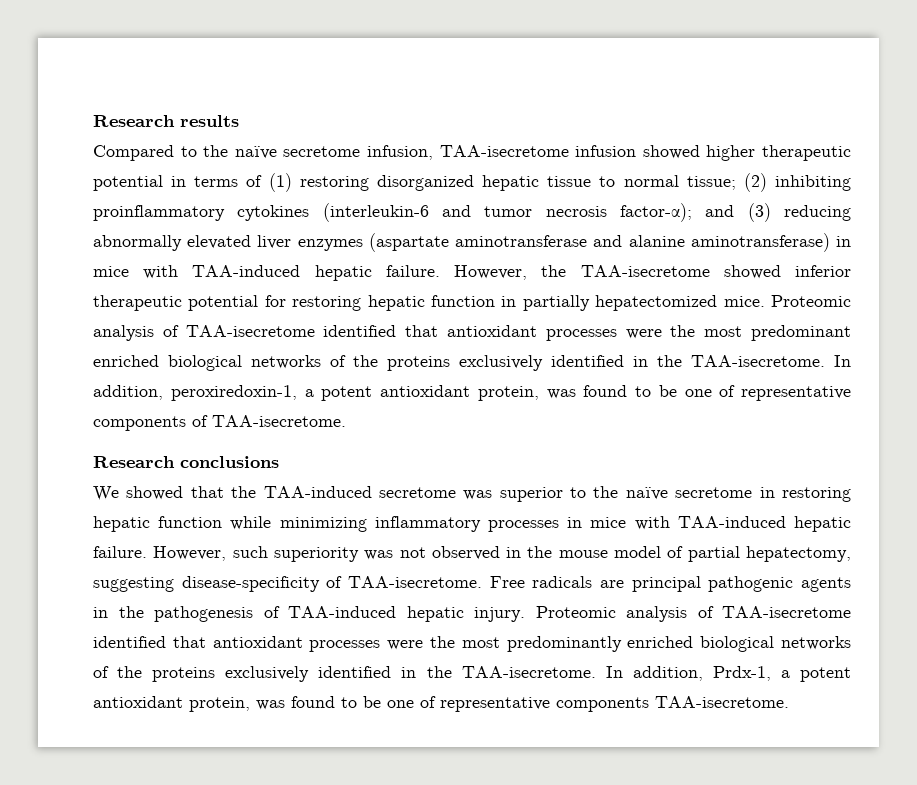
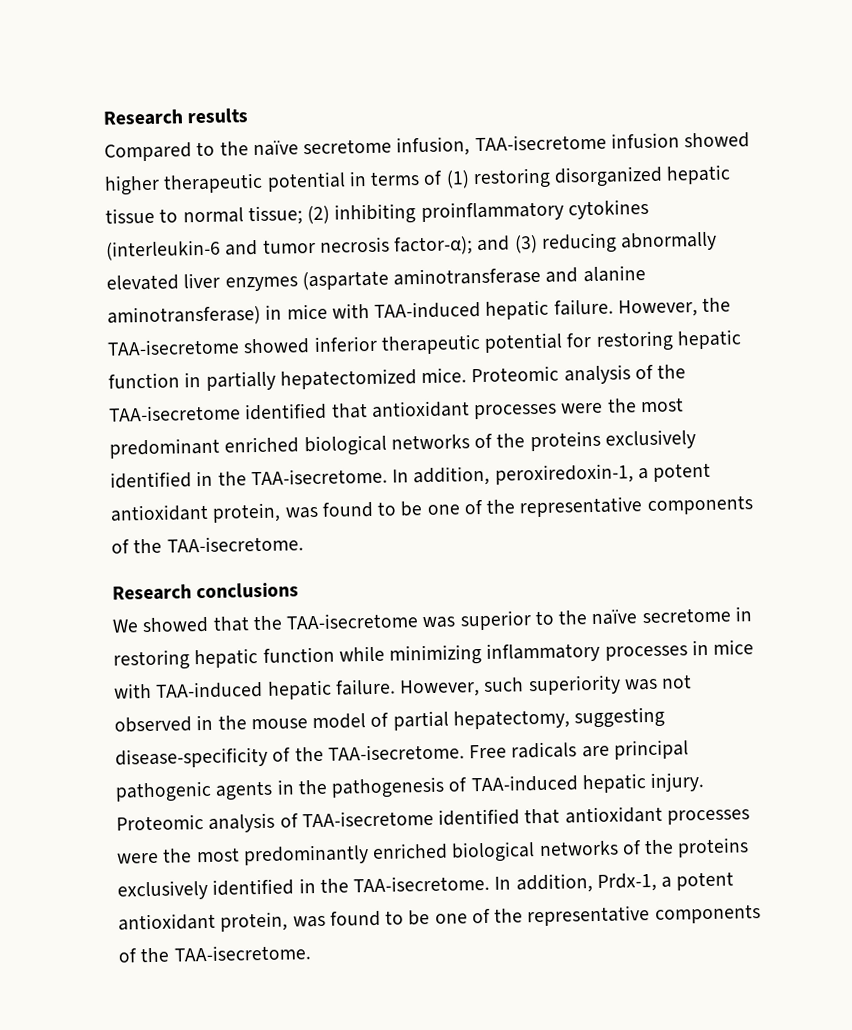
(179, 331) none -> [657,364,687,379] the
[741,386,851,401] [93,415,208,431] representative components of -> [486,495,754,518] [111,538,163,554] the representative components of the
[263,486,456,498] TAA-induced secretome -> [286,612,420,630] TAA-isecretome
(343, 582) none -> [294,746,324,762] the
[440,697,649,712] representative components -> [494,904,761,927] [118,947,170,963] the representative components of the

